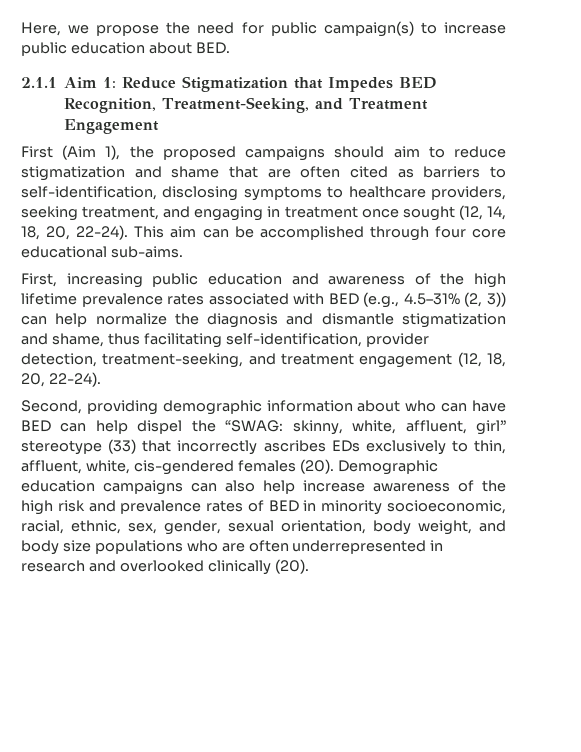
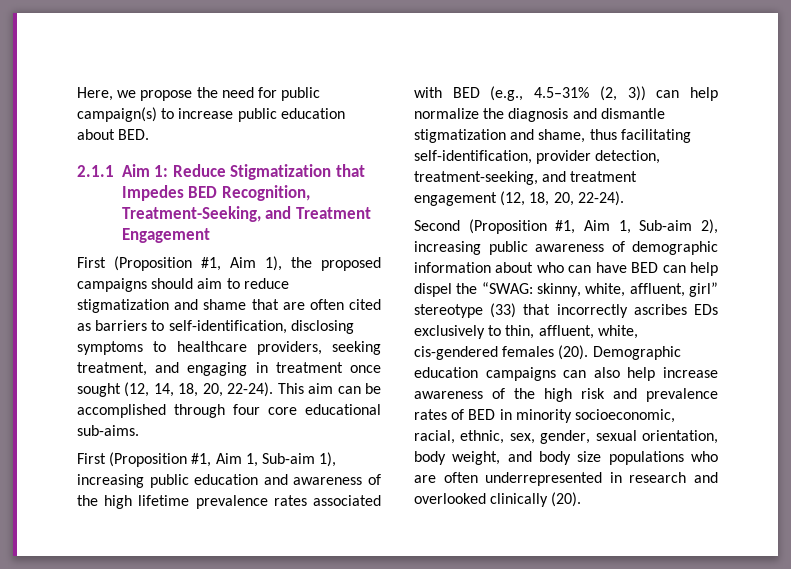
[62,145,97,160] (Aim -> [114,256,256,271] (Proposition #1, Aim
[21,273,57,287] First, -> [77,452,337,467] First (Proposition #1, Aim 1, Sub-aim 1),
[21,400,158,415] Second, providing -> [414,219,718,234] [414,241,625,255] Second (Proposition #1, Aim 1, Sub-aim 2), increasing public awareness of

